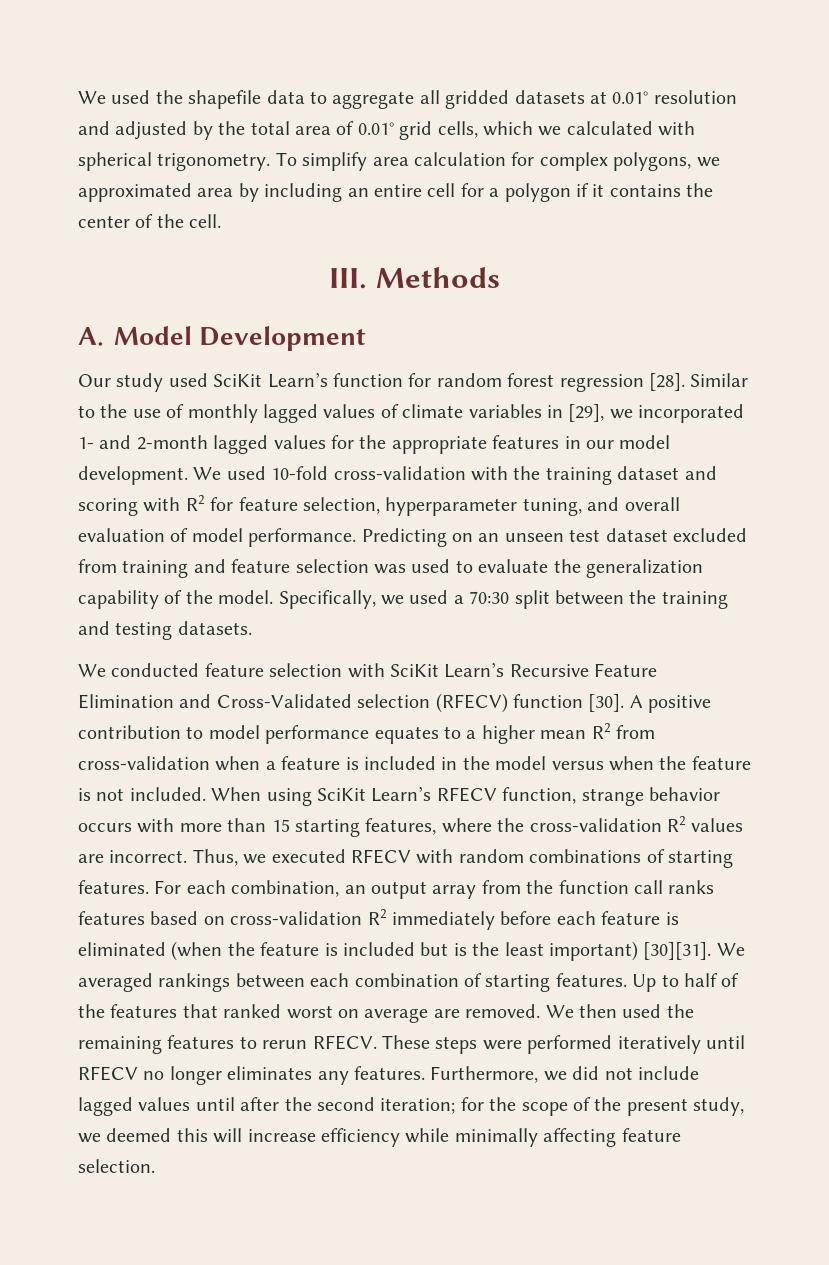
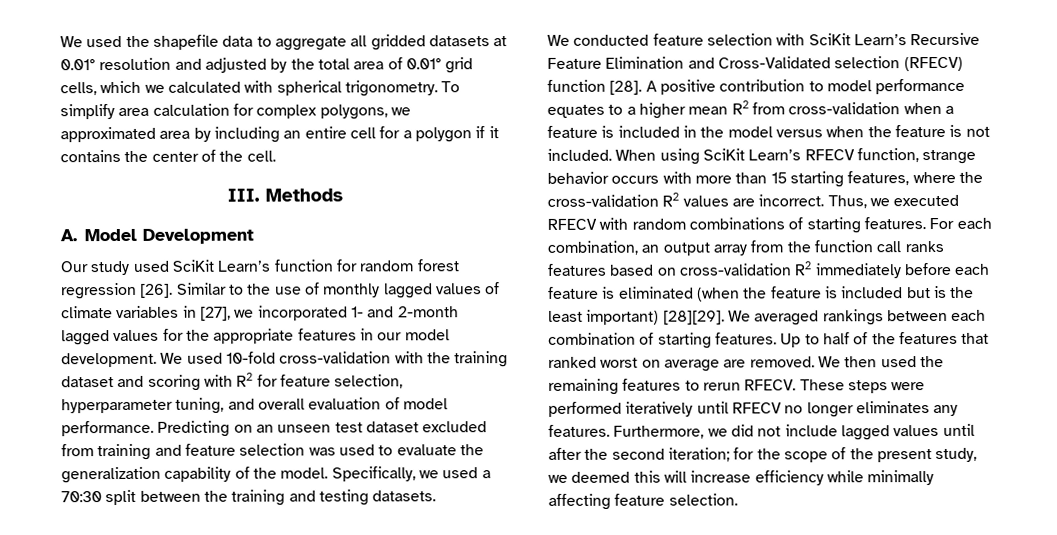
[648,373,685,391] [28]. -> [140,283,174,298] [26].
[568,404,605,422] [29], -> [199,306,231,321] [27],
[588,694,625,712] [30]. -> [609,80,643,95] [28].
[643,942,712,960] [30][31]. -> [662,310,725,325] [28][29].

